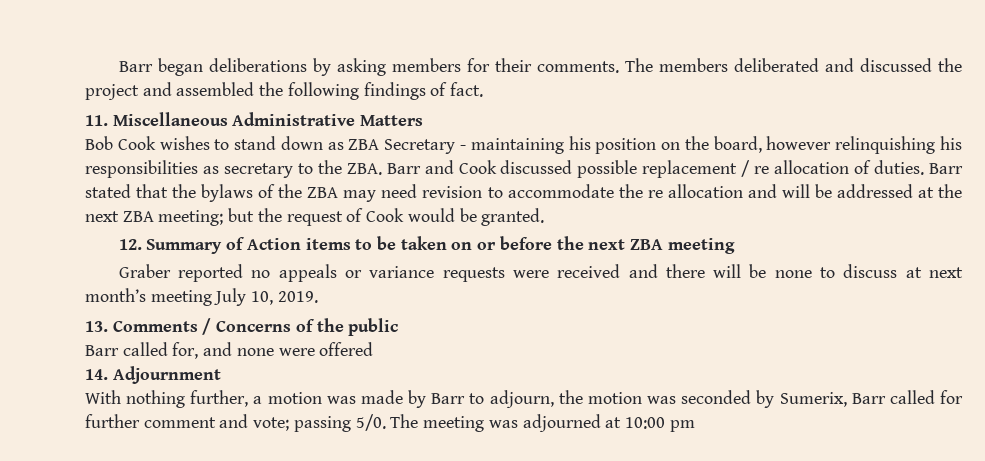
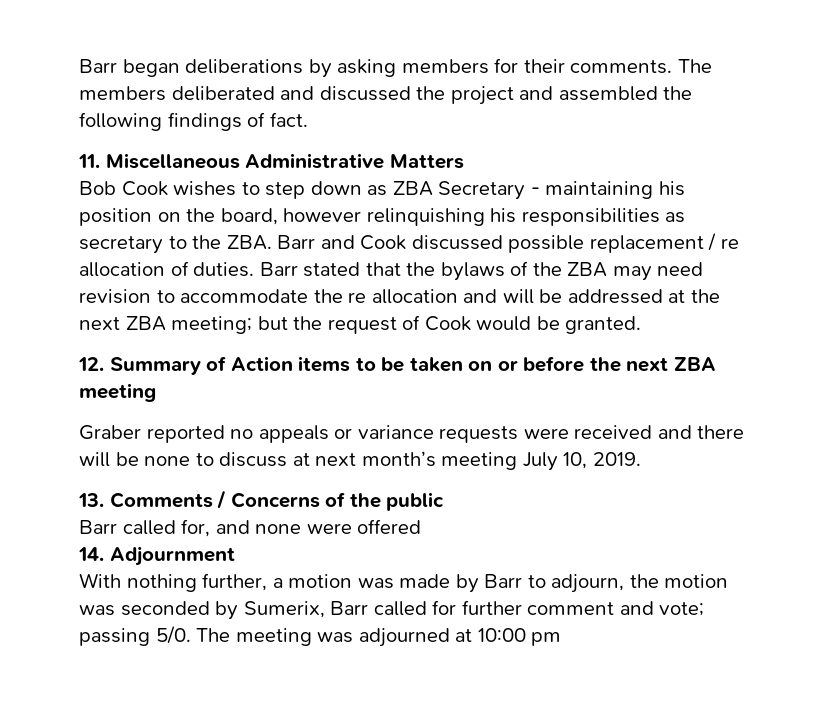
[234,136,277,150] stand -> [265,182,306,199] step

